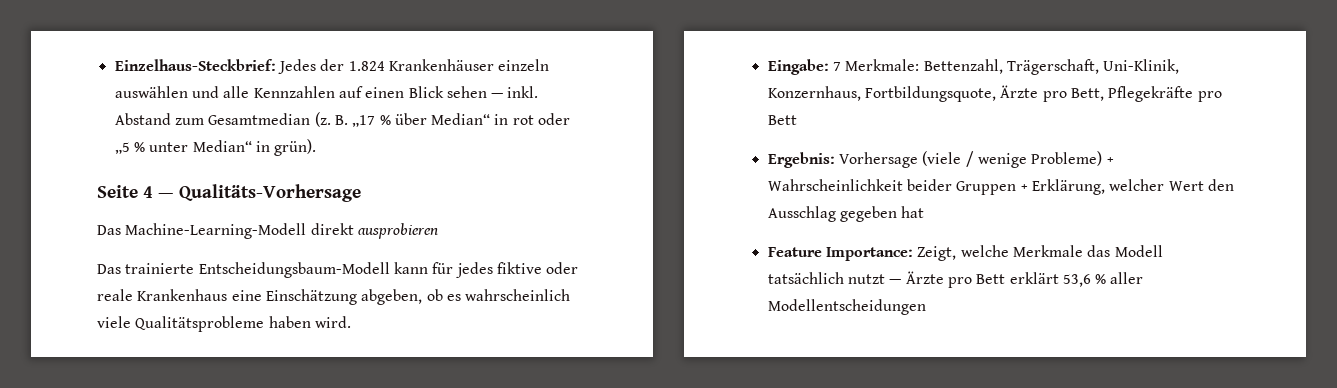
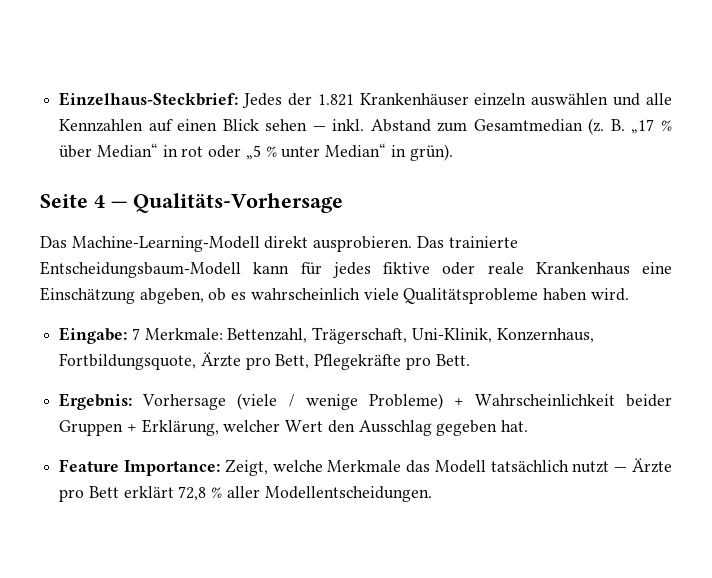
[348,61,385,71] 1.824 -> [317,94,354,106] 1.821
[357,223,438,239] ausprobieren // -> [313,236,413,252] ausprobieren.
[767,115,797,125] Bett -> [435,354,470,366] Bett.
[901,206,925,218] hat -> [501,420,529,432] hat.
[1062,274,1091,287] 53,6 -> [178,486,207,501] 72,8
[767,299,926,315] Modellentscheidungen -> [264,486,432,502] Modellentscheidungen.

